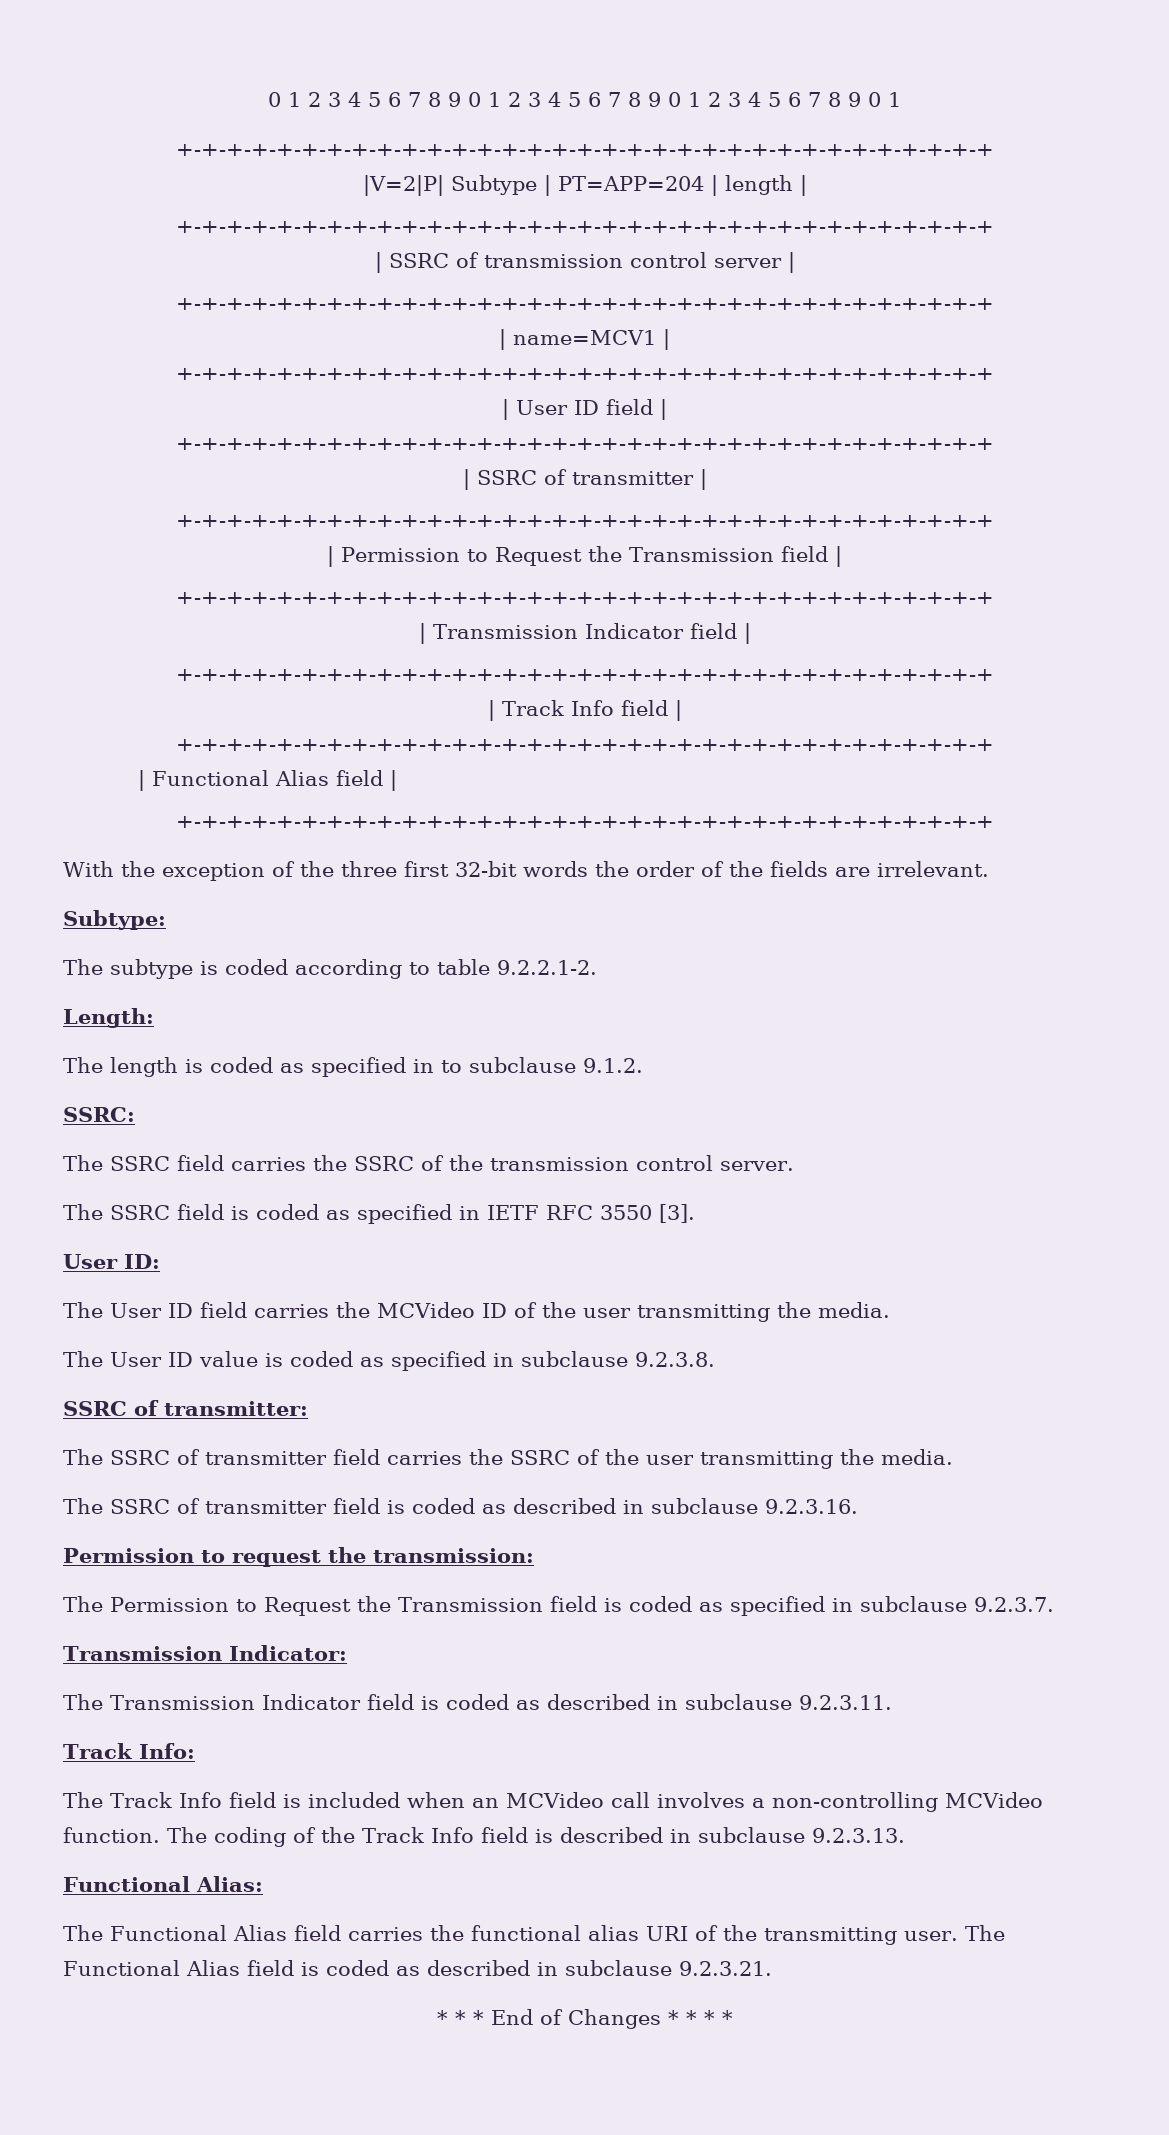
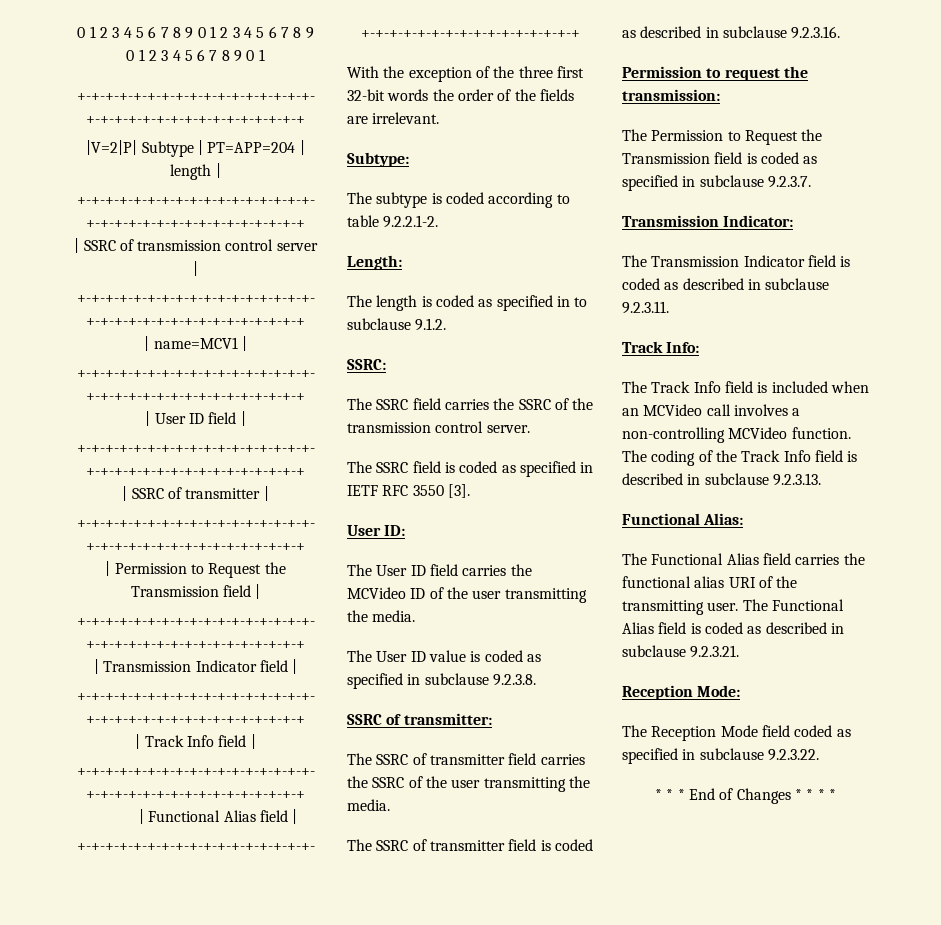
(772, 1968) none -> [622,685,741,700] [622,725,851,741] [622,748,819,764] // Reception Mode: // The Reception Mode field coded as specified in subclause 9.2.3.22.

